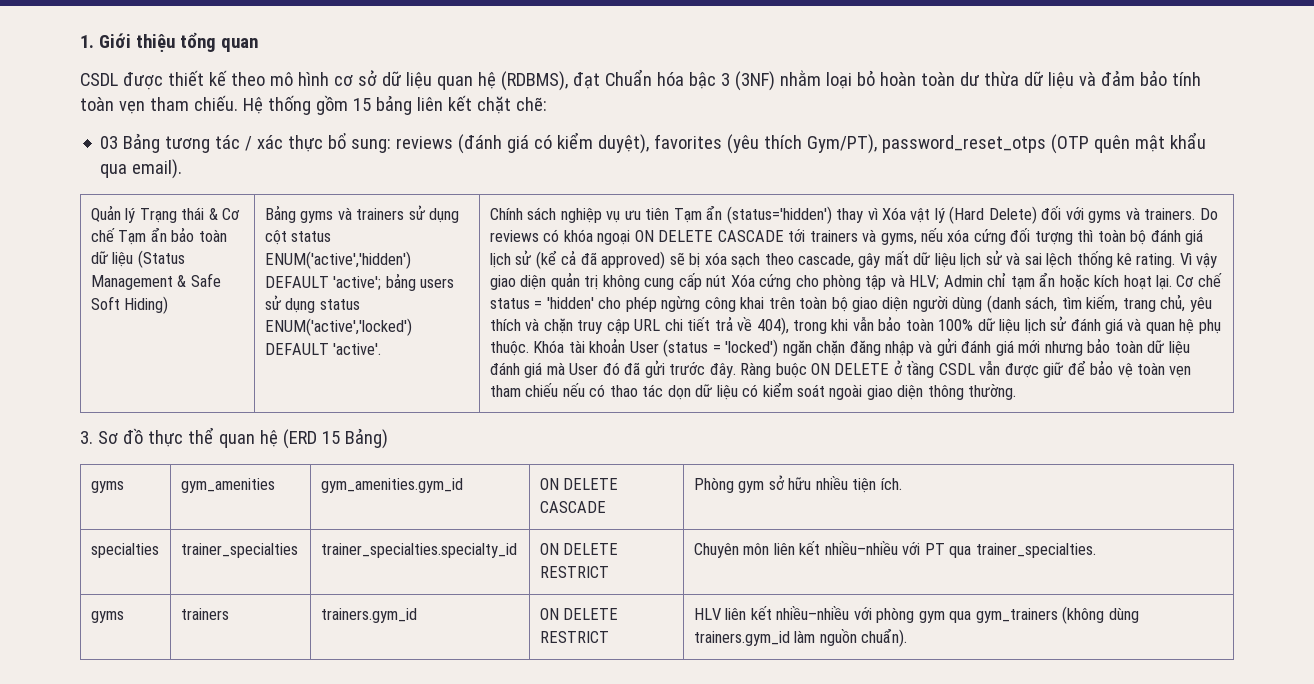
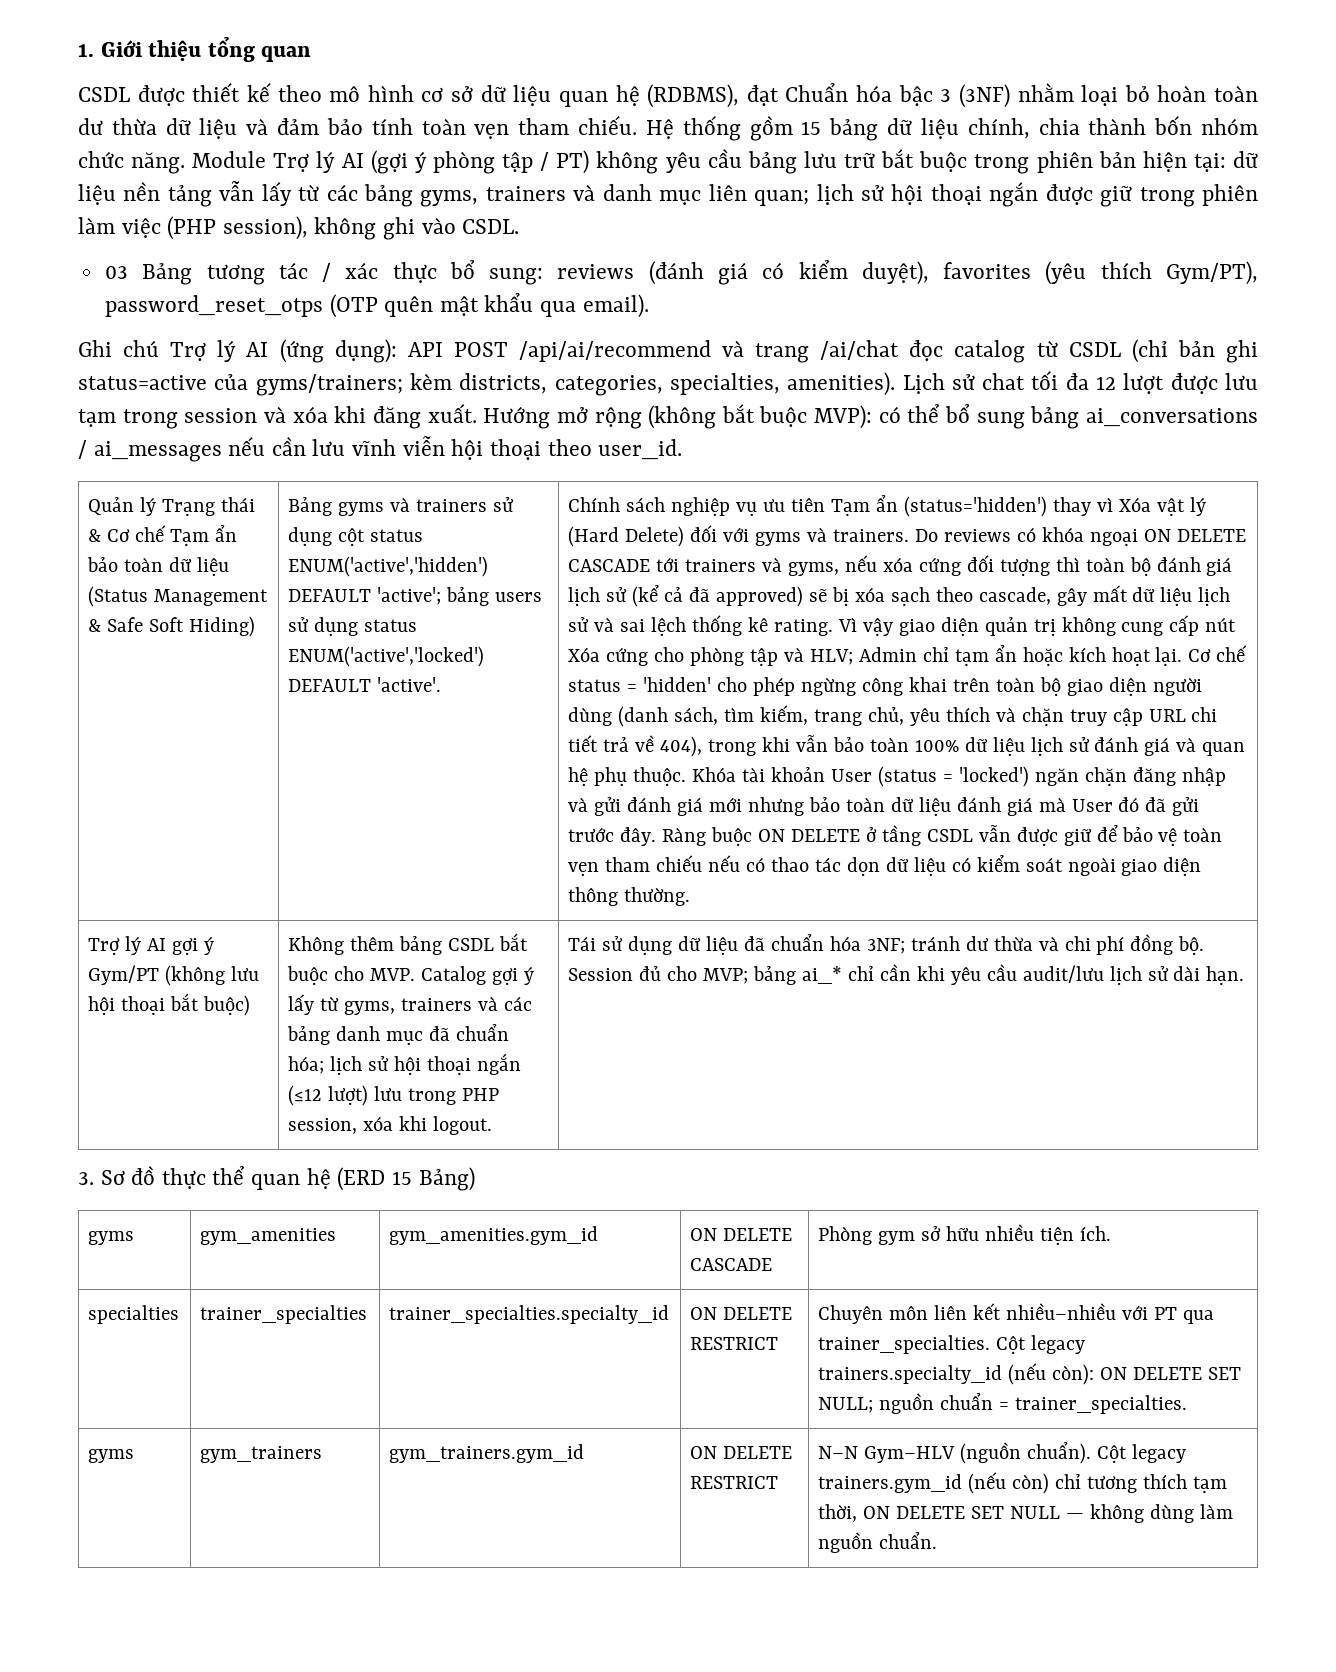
[416,95,547,114] liên kết chặt chẽ: -> [887,116,1259,139] [78,149,1258,174] [78,181,1258,207] [78,216,520,240] dữ liệu chính, chia thành bốn nhóm chức năng. Module Trợ lý AI (gợi ý phòng tập / PT) không yêu cầu bảng lưu trữ bắt buộc trong phiên bản hiện tại: dữ liệu nền tảng vẫn lấy từ các bảng gyms, trainers và danh mục liên quan; lịch sử hội thoại ngắn được giữ trong phiên làm việc (PHP session), không ghi vào CSDL.
(183, 169) none -> [78,339,1259,363] [78,371,1258,396] [78,404,1258,429] [78,436,683,462] // Ghi chú Trợ lý AI (ứng dụng): API POST /api/ai/recommend và trang /ai/chat đọc catalog từ CSDL (chỉ bản ghi status=active của gyms/trainers; kèm districts, categories, specialties, amenities). Lịch sử chat tối đa 12 lượt được lưu tạm trong session và xóa khi đăng xuất. Hướng mở rộng (không bắt buộc MVP): có thể bổ sung bảng ai_conversations / ai_messages nếu cần lưu vĩnh viễn hội thoại theo user_id.
(1017, 392) none -> [88,936,215,955] [88,965,260,986] [88,993,251,1016] [288,933,529,955] [287,966,535,985] [288,994,533,1015] [287,1024,510,1045] [288,1053,522,1075] [288,1085,500,1106] [288,1116,493,1135] [568,934,1205,955] [568,964,1245,985] // Trợ lý AI gợi ý Gym/PT (không lưu hội thoại bắt buộc) | Không thêm bảng CSDL bắt buộc cho MVP. Catalog gợi ý lấy từ gyms, trainers và các bảng danh mục đã chuẩn hóa; lịch sử hội thoại ngắn (≤12 lượt) lưu trong PHP session, xóa khi logout. | Tái sử dụng dữ liệu đã chuẩn hóa 3NF; tránh dư thừa và chi phí đồng bộ. Session đủ cho MVP; bảng ai_* chỉ cần khi yêu cầu audit/lưu lịch sử dài hạn.
[90,611,124,623] [180,608,229,620] [320,608,417,623] [539,608,619,620] [539,631,609,643] [693,606,1139,624] [693,631,790,646] // gyms | trainers | trainers.gym_id | ON DELETE RESTRICT | HLV liên kết nhiều–nhiều với phòng gym qua gym_trainers (không dùng trainers.gym_id -> [996,1335,1086,1354] [818,1363,1242,1385] [818,1393,1188,1414] [88,1449,135,1463] [200,1446,323,1463] [389,1444,585,1463] [690,1446,793,1459] [690,1476,779,1489] [818,1442,1187,1464] [818,1472,1227,1494] [818,1504,1194,1523] Cột legacy trainers.specialty_id (nếu còn): ON DELETE SET NULL; nguồn chuẩn = trainer_specialties. // gyms | gym_trainers | gym_trainers.gym_id | ON DELETE RESTRICT | N–N Gym–HLV (nguồn chuẩn). Cột legacy trainers.gym_id (nếu còn) chỉ tương thích tạm thời, ON DELETE SET NULL — không dùng
[861,628,908,647] chuẩn). -> [879,1532,938,1549] chuẩn.

